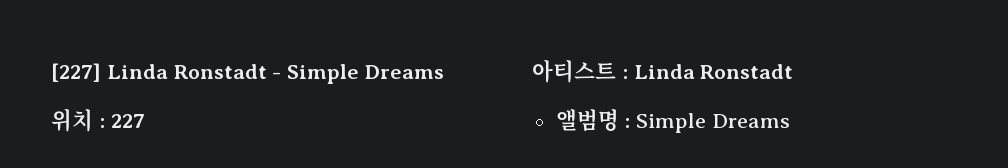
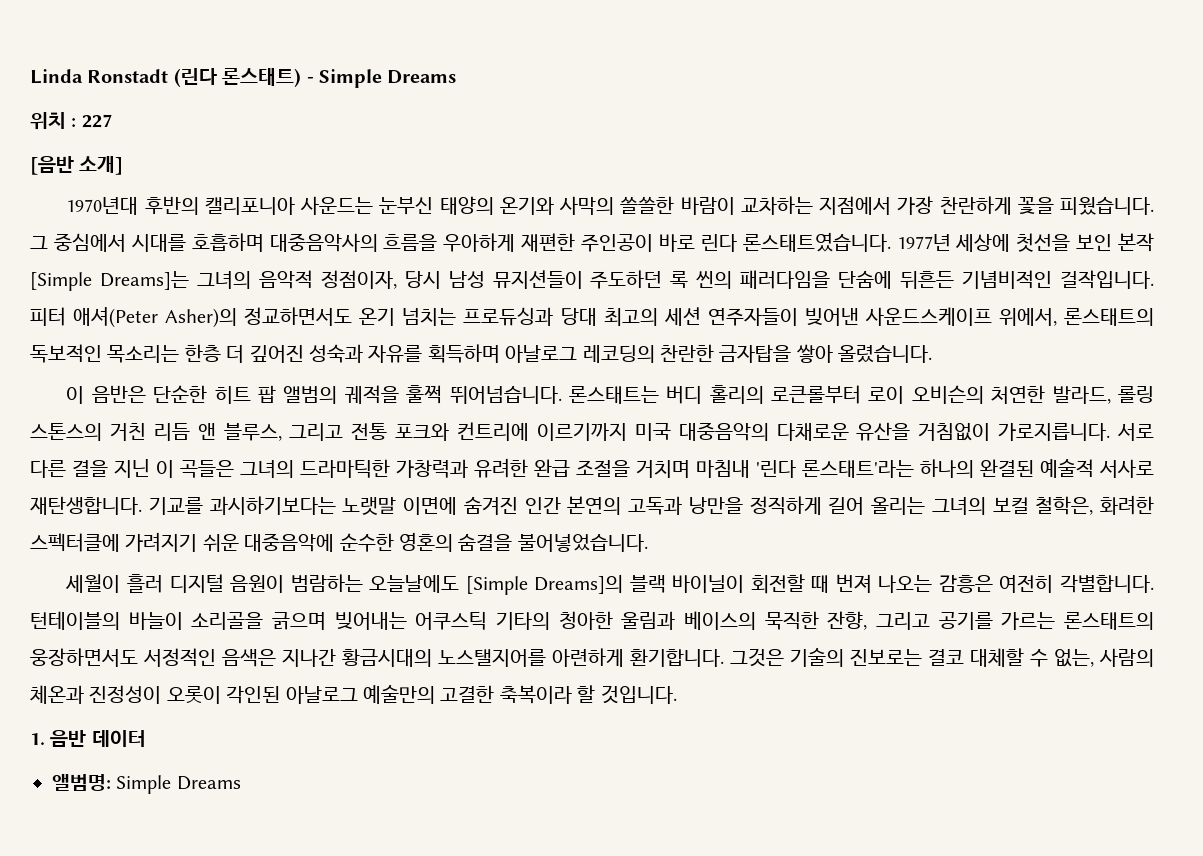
[51,63,267,82] [227] Linda Ronstadt -> [30,68,302,88] Linda Ronstadt (린다 론스태트)
[532,59,794,83] [555,109,631,132] 아티스트 : Linda Ronstadt // 앨범명 : -> [30,156,124,175] [66,196,1155,215] [30,232,1154,252] [30,270,1154,291] [30,307,1154,328] [30,344,933,363] [66,385,1155,404] [30,422,1154,441] [30,458,1154,478] [30,495,1154,515] [30,532,648,552] [65,574,1154,595] [30,611,1154,630] [30,648,1154,667] [30,685,677,704] [30,730,146,747] [52,774,111,791] [음반 소개] // 1970년대 후반의 캘리포니아 사운드는 눈부신 태양의 온기와 사막의 쓸쓸한 바람이 교차하는 지점에서 가장 찬란하게 꽃을 피웠습니다. 그 중심에서 시대를 호흡하며 대중음악사의 흐름을 우아하게 재편한 주인공이 바로 린다 론스태트였습니다. 1977년 세상에 첫선을 보인 본작 [Simple Dreams]는 그녀의 음악적 정점이자, 당시 남성 뮤지션들이 주도하던 록 씬의 패러다임을 단숨에 뒤흔든 기념비적인 걸작입니다. 피터 애셔(Peter Asher)의 정교하면서도 온기 넘치는 프로듀싱과 당대 최고의 세션 연주자들이 빚어낸 사운드스케이프 위에서, 론스태트의 독보적인 목소리는 한층 더 깊어진 성숙과 자유를 획득하며 아날로그 레코딩의 찬란한 금자탑을 쌓아 올렸습니다. // 이 음반은 단순한 히트 팝 앨범의 궤적을 훌쩍 뛰어넘습니다. 론스태트는 버디 홀리의 로큰롤부터 로이 오비슨의 처연한 발라드, 롤링 스톤스의 거친 리듬 앤 블루스, 그리고 전통 포크와 컨트리에 이르기까지 미국 대중음악의 다채로운 유산을 거침없이 가로지릅니다. 서로 다른 결을 지닌 이 곡들은 그녀의 드라마틱한 가창력과 유려한 완급 조절을 거치며 마침내 '린다 론스태트'라는 하나의 완결된 예술적 서사로 재탄생합니다. 기교를 과시하기보다는 노랫말 이면에 숨겨진 인간 본연의 고독과 낭만을 정직하게 길어 올리는 그녀의 보컬 철학은, 화려한 스펙터클에 가려지기 쉬운 대중음악에 순수한 영혼의 숨결을 불어넣었습니다. // 세월이 흘러 디지털 음원이 범람하는 오늘날에도 [Simple Dreams]의 블랙 바이닐이 회전할 때 번져 나오는 감흥은 여전히 각별합니다. 턴테이블의 바늘이 소리골을 긁으며 빚어내는 어쿠스틱 기타의 청아한 울림과 베이스의 묵직한 잔향, 그리고 공기를 가르는 론스태트의 웅장하면서도 서정적인 음색은 지나간 황금시대의 노스탤지어를 아련하게 환기합니다. 그것은 기술의 진보로는 결코 대체할 수 없는, 사람의 체온과 진정성이 오롯이 각인된 아날로그 예술만의 고결한 축복이라 할 것입니다. // 1. 음반 데이터 // 앨범명:

